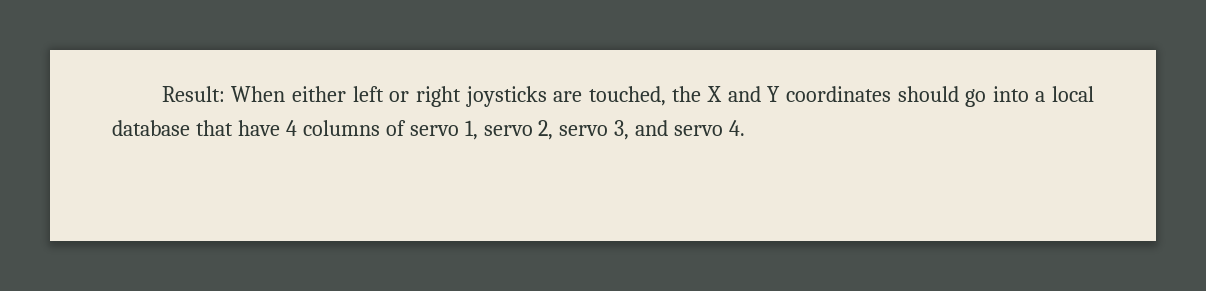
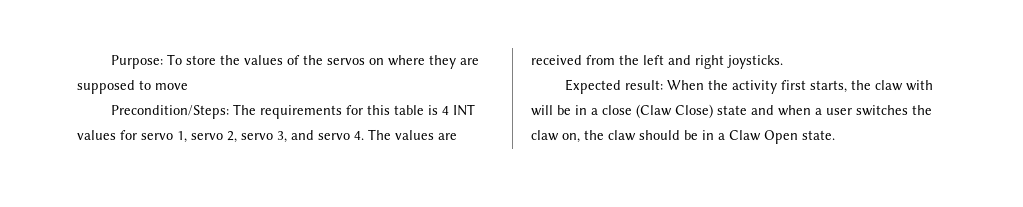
[161,86,1094,107] [112,120,406,136] Result: When either left or right joysticks are touched, the X and Y coordinates should go into a local database that have 4 columns of -> [111,54,480,69] [77,80,188,94] [111,104,476,119] [77,130,137,140] Purpose: To store the values of the servos on where they are supposed to move // Precondition/Steps: The requirements for this table is 4 INT values for
(746, 128) none -> [368,129,457,140] [531,55,783,69] [565,79,934,94] [531,104,932,118] [531,130,835,144] The values are received from the left and right joysticks. // Expected result: When the activity first starts, the claw with will be in a close (Claw Close) state and when a user switches the claw on, the claw should be in a Claw Open state.

